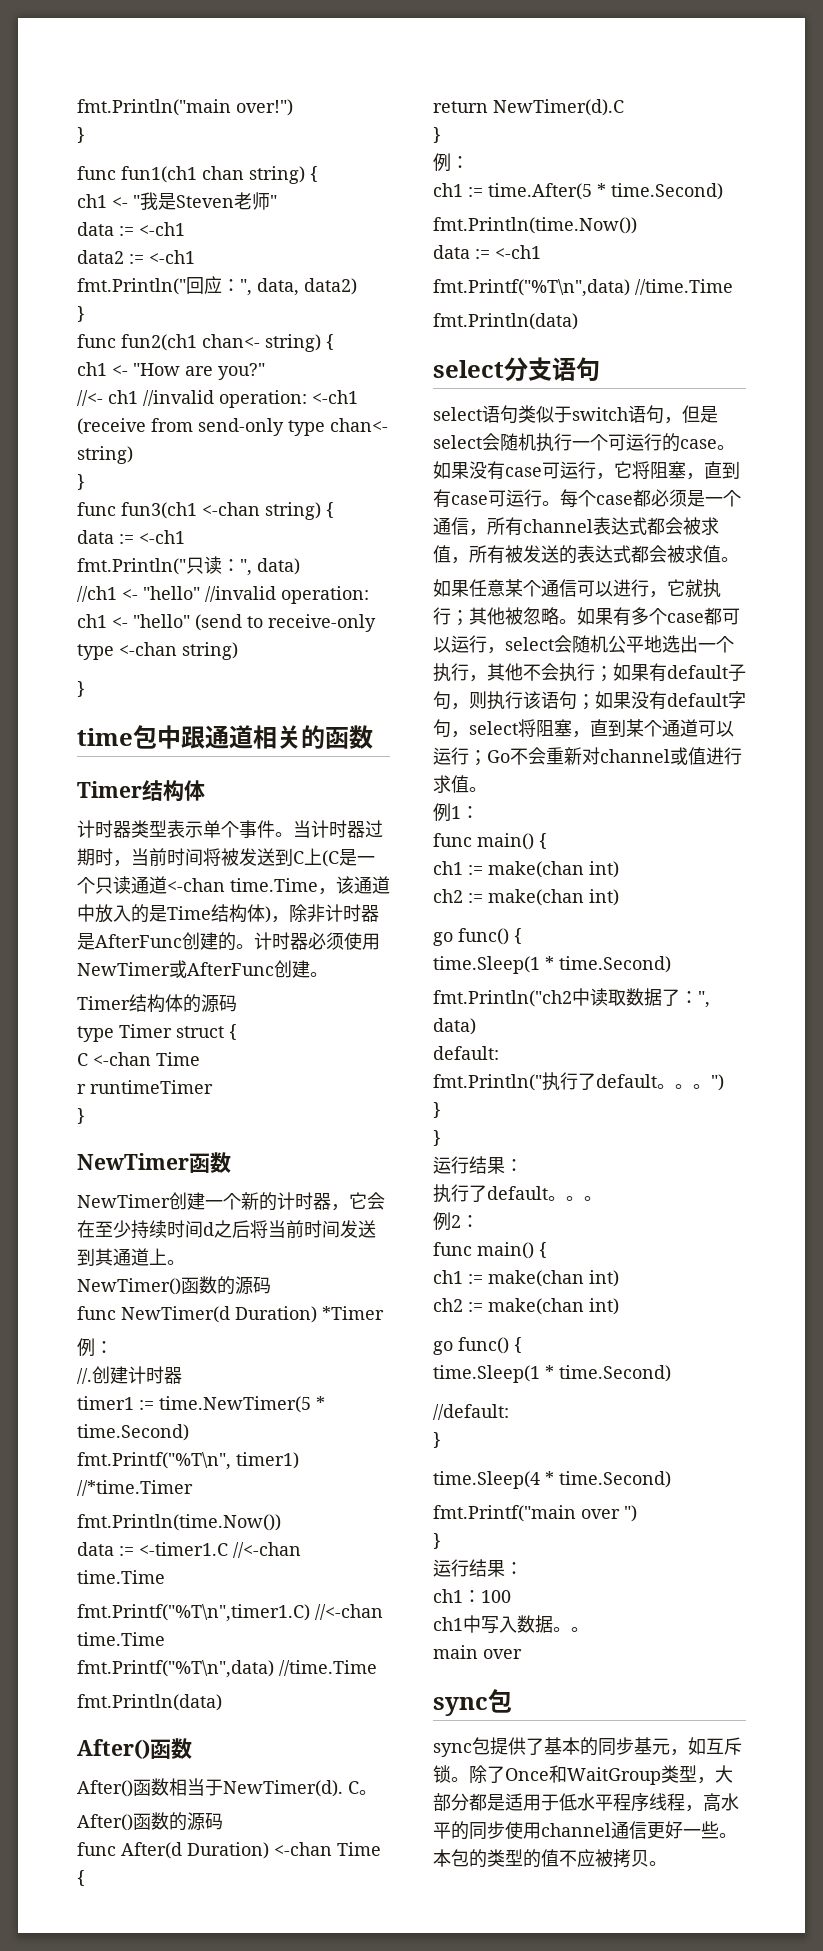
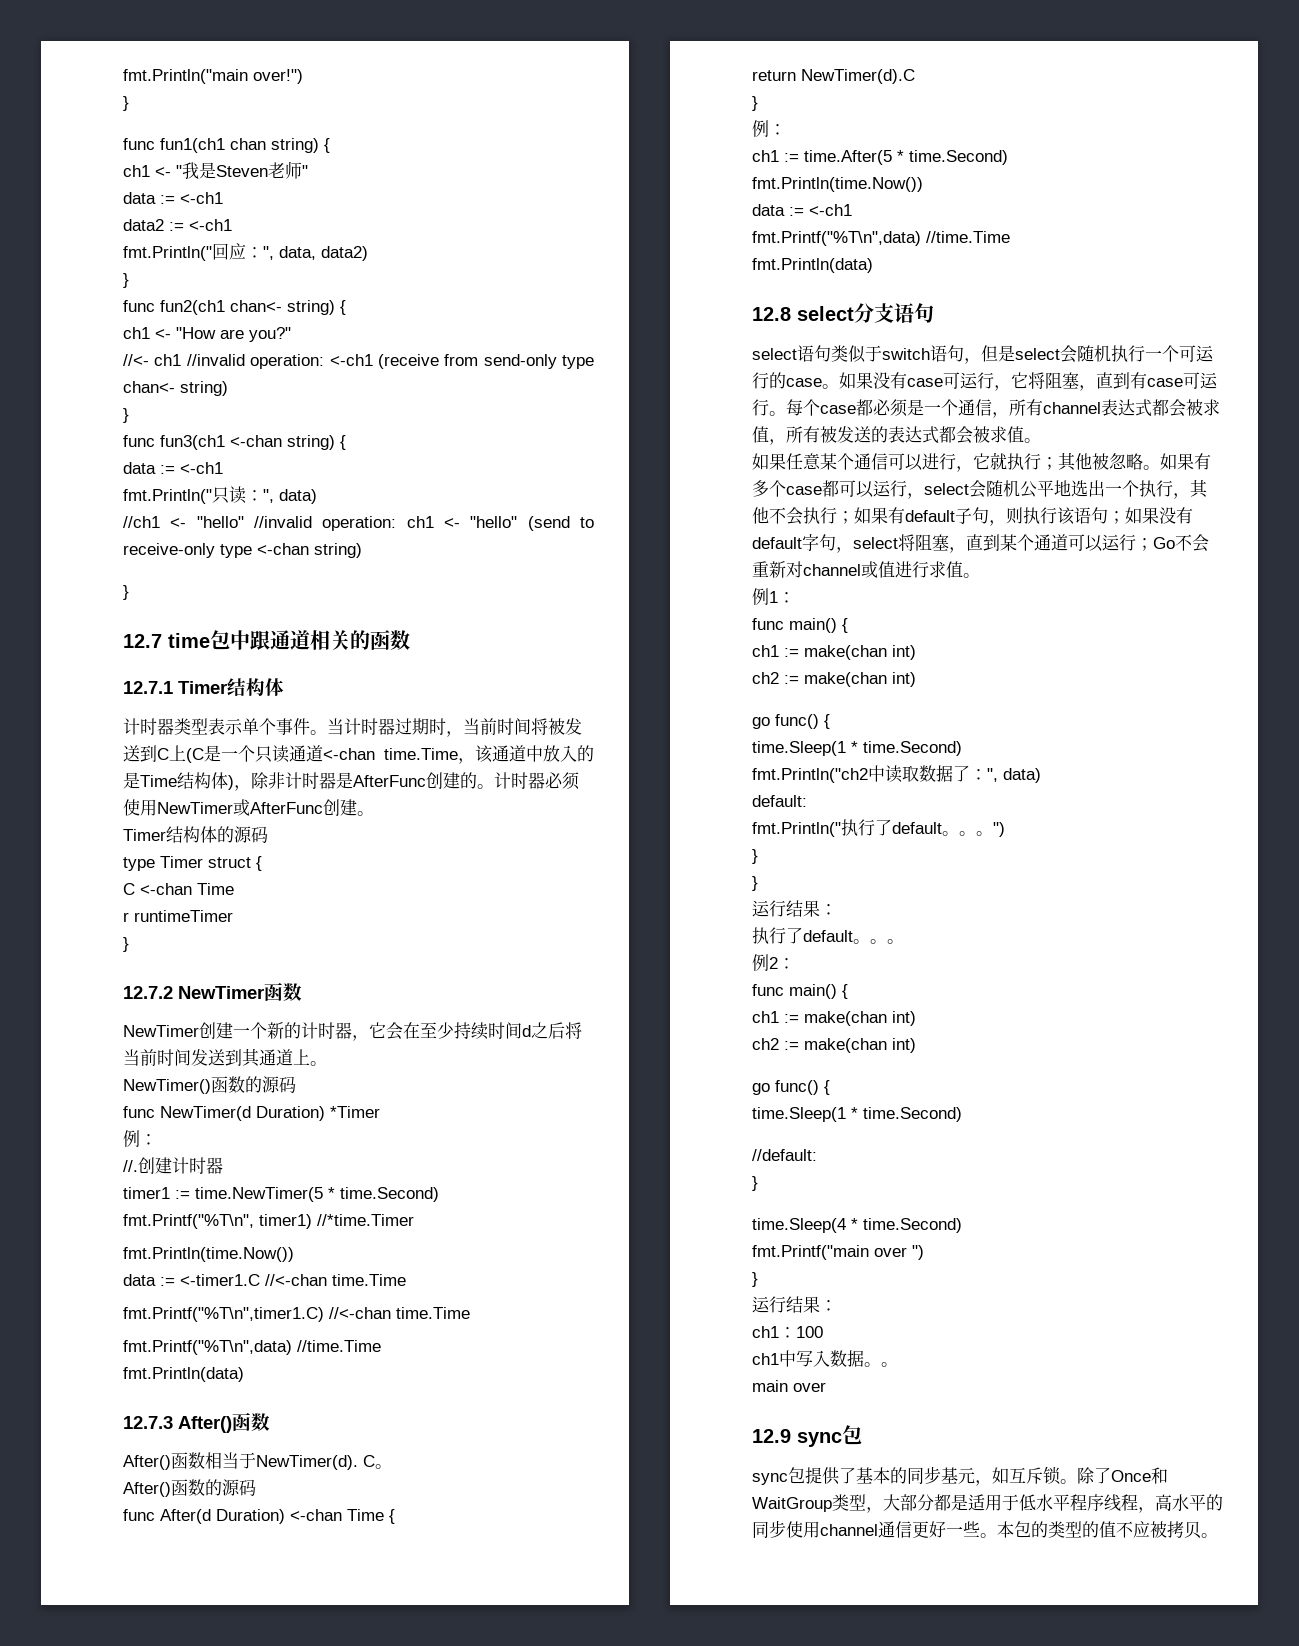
(85, 689) none -> [123,634,162,648] 12.7
(373, 737) none -> [123,681,173,694] 12.7.1
(85, 1116) none -> [123,986,173,999] 12.7.2
(222, 1702) none -> [123,1416,173,1429] 12.7.3
(578, 321) none -> [752,307,791,321] 12.8
(522, 1654) none -> [752,1429,791,1443] 12.9

